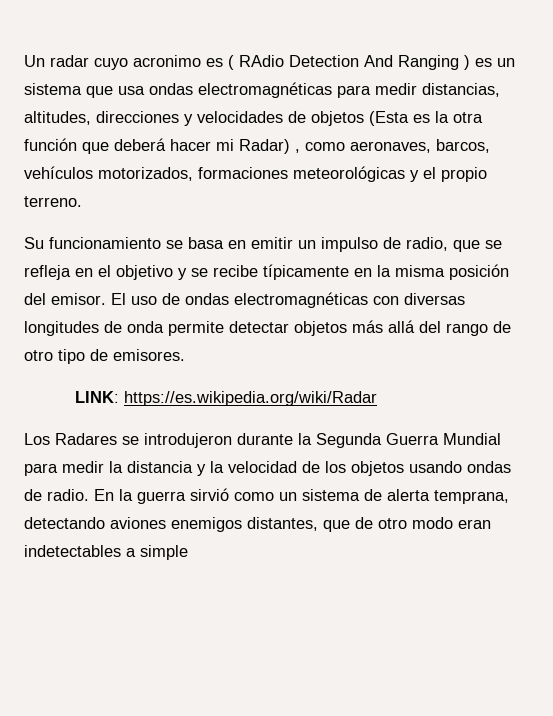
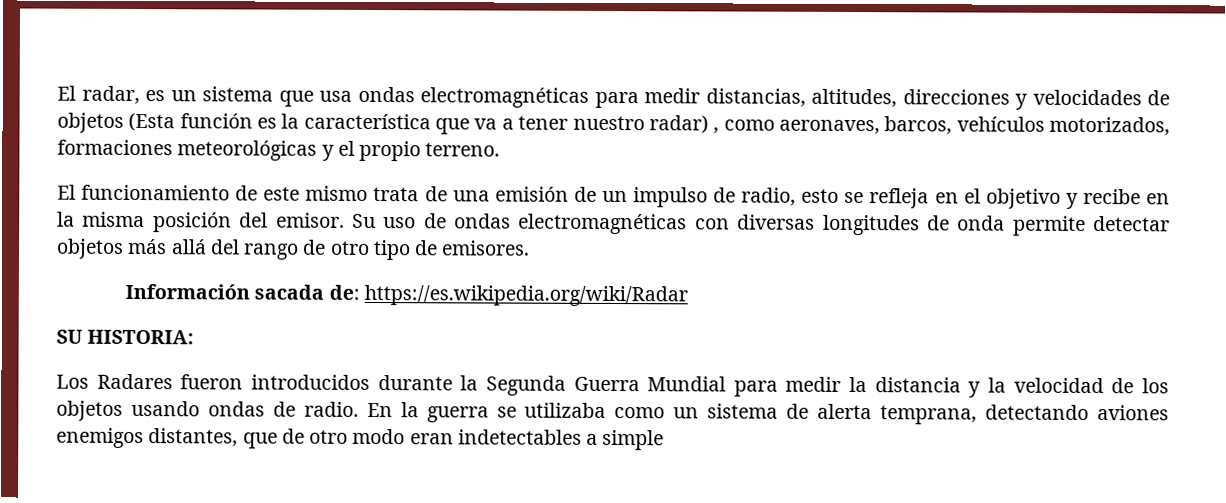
[24,55,470,70] Un radar cuyo acronimo es ( RAdio Detection And Ranging ) -> [57,85,140,105] El radar,
(409, 118) none -> [179,113,253,129] función
[453,112,483,123] [24,138,290,154] otra función que deberá hacer mi Radar) -> [303,113,709,135] característica que va a tener nuestro radar)
[24,237,293,249] Su funcionamiento se basa en emitir -> [57,184,597,202] El funcionamiento de este mismo trata de una emisión de
[453,240,480,252] que -> [801,188,840,203] esto
[191,264,349,280] se recibe típicamente -> [1082,188,1141,205] recibe
[111,293,126,305] El -> [351,213,376,229] Su
[75,391,120,403] LINK: -> [125,283,360,300] Información sacada de:
(378, 398) none -> [56,329,195,345] // SU HISTORIA:
[122,433,232,448] se introdujeron -> [180,374,370,390] fueron introducidos
[190,488,229,501] sirvió -> [496,402,607,418] se utilizaba

